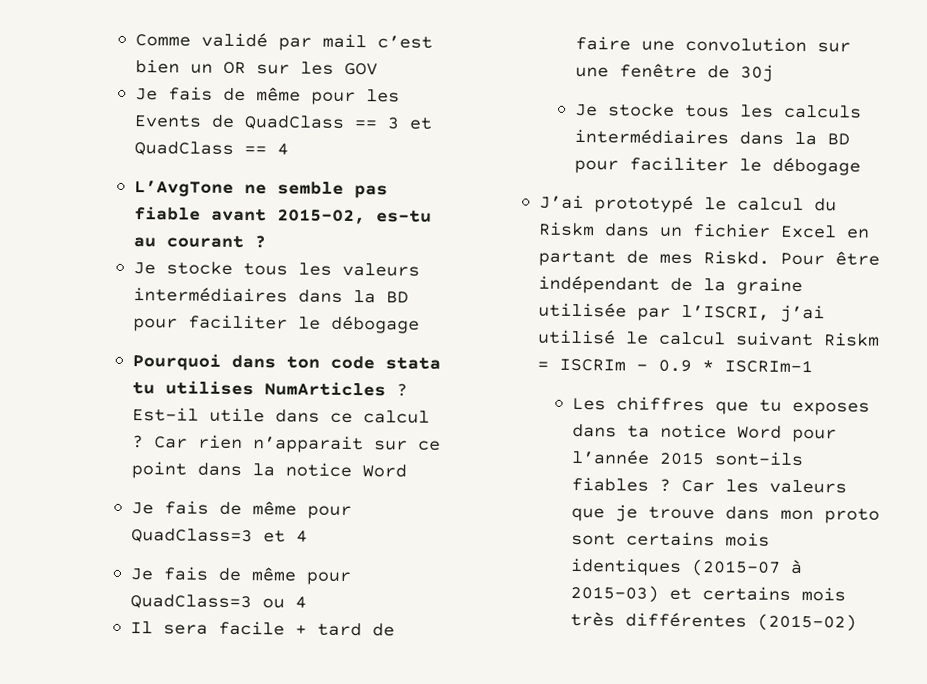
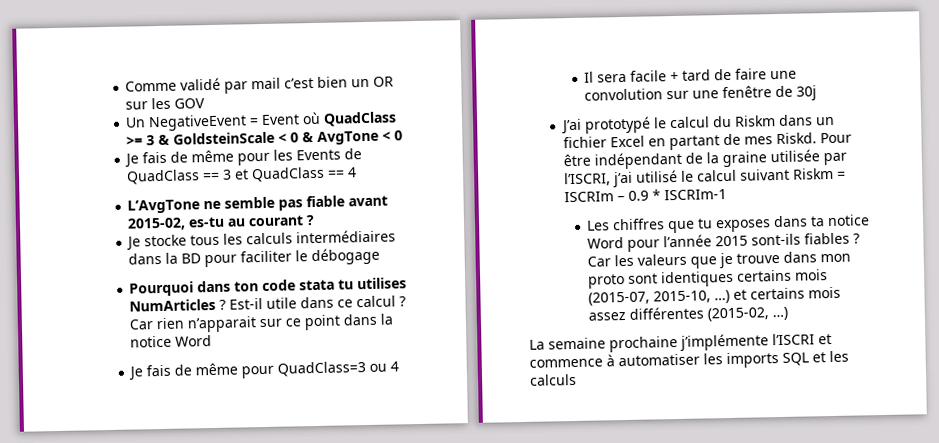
(378, 69) none -> [125,111,398,132] [126,130,404,146] // Un NegativeEvent = Event où QuadClass >= 3 & GoldsteinScale < 0 & AvgTone < 0
[341,262,420,277] valeurs -> [246,232,294,245] calculs
[130,500,352,520] [130,528,308,544] // Je fais de même pour QuadClass=3 et 4 -> (213, 341) none
[574,103,862,119] [573,128,850,146] [573,156,861,176] // Je stocke tous les calculs intermédiaires dans la BD pour faciliter le débogage -> (818, 93) none
[625,531,770,547] [569,557,803,577] [569,584,846,603] [569,611,857,632] certains mois identiques (2015-07 à 2015-03) et certains mois très différentes (2015-02) -> [661,269,829,288] [588,286,842,306] [588,306,789,322] [529,333,832,353] [529,350,849,369] [529,373,577,386] identiques certains mois (2015-07, 2015-10, …) et certains mois assez différentes (2015-02, …) // La semaine prochaine j’implémente l’ISCRI et commence à automatiser les imports SQL et les calculs

